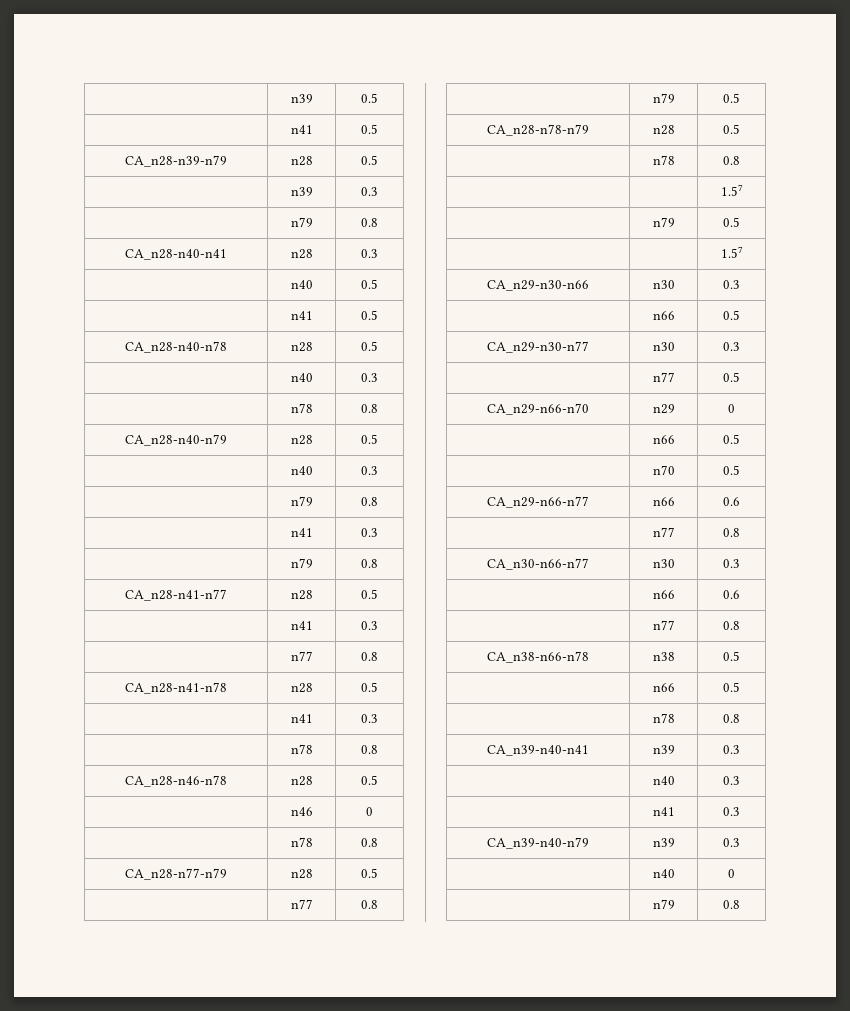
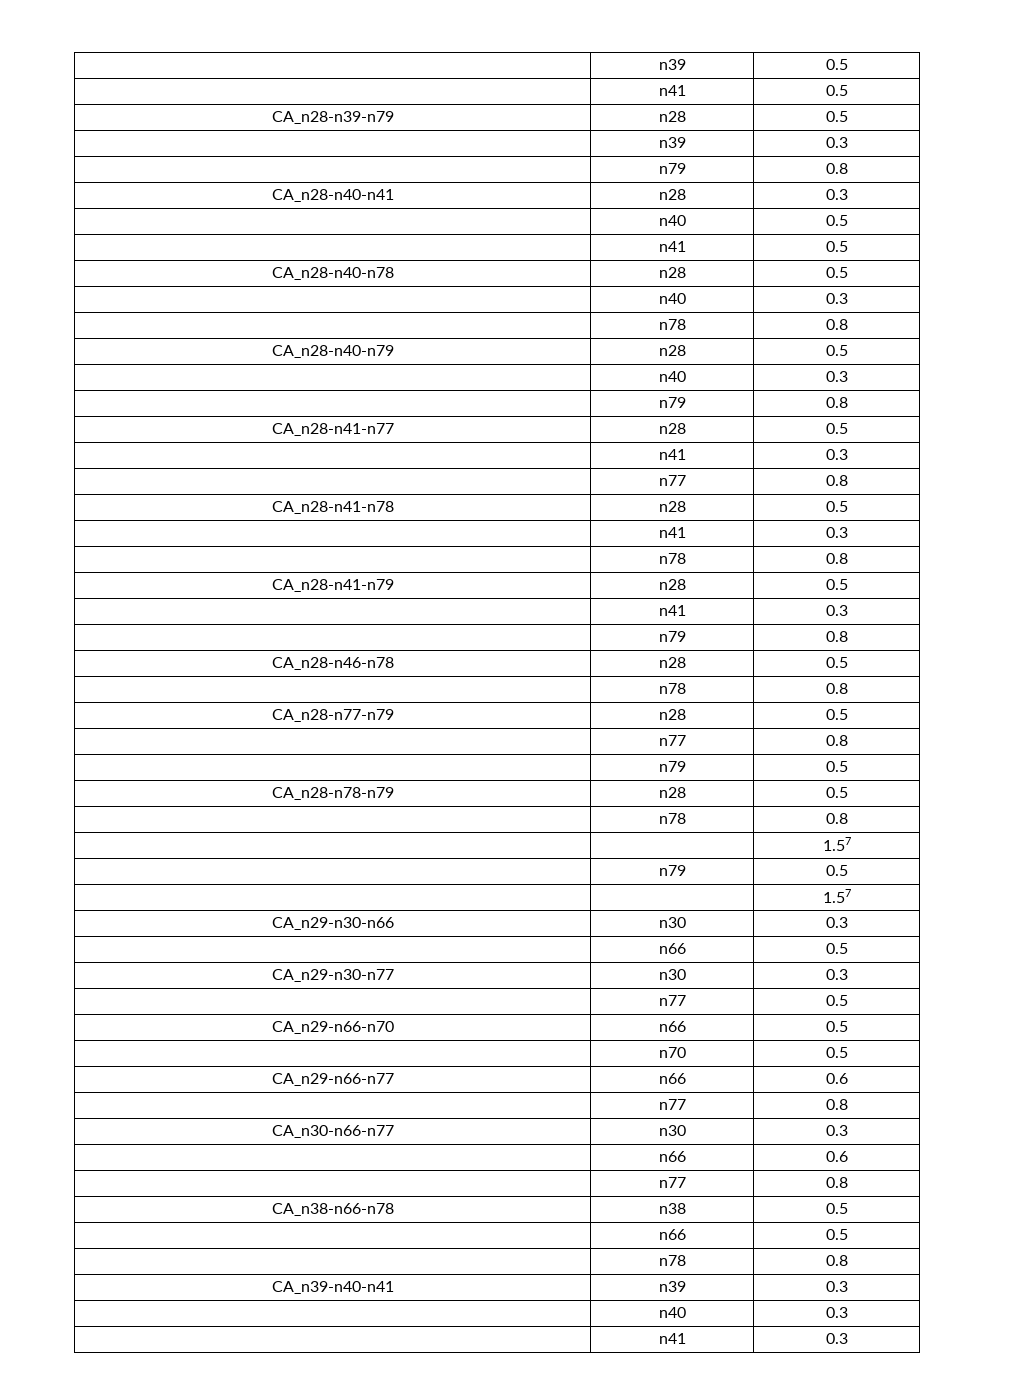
[290,528,313,537] [361,528,378,537] [290,558,313,568] [361,559,378,568] // | n41 | 0.3 // | n79 | 0.8 -> (848, 402) none
[125,775,227,787] [290,776,313,786] [361,775,378,785] [290,807,313,816] [366,807,373,816] CA_n28-n46-n78 | n28 | 0.5 // | n46 | 0 -> [271,579,394,592] [658,579,686,590] [825,579,848,590] [658,605,686,616] [825,605,848,616] [658,631,686,642] [825,631,848,642] [271,657,394,670] [658,657,686,668] [825,657,848,668] CA_n28-n41-n79 | n28 | 0.5 // | n41 | 0.3 // | n79 | 0.8 // CA_n28-n46-n78 | n28 | 0.5
[652,404,675,414] [728,404,735,413] | n29 | 0 // -> (394, 1027) none
[487,837,589,849] [652,838,675,847] [723,838,740,847] [652,869,675,878] [728,869,735,878] [652,899,675,909] [723,900,740,909] // CA_n39-n40-n79 | n39 | 0.3 // | n40 | 0 // | n79 | 0.8 -> (848, 1338) none

